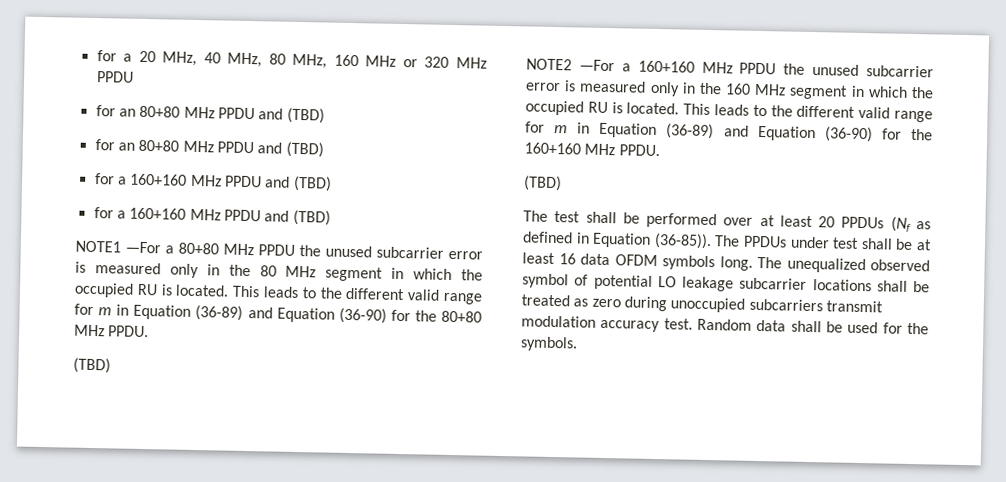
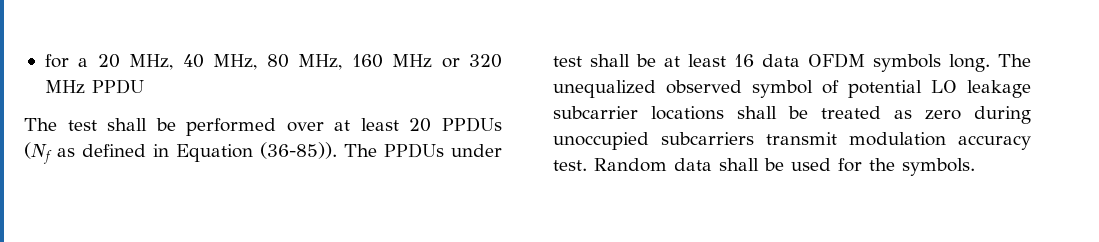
[95,105,325,124] [94,139,324,158] [94,172,332,192] [93,206,331,226] [75,240,483,260] [75,261,483,282] [74,282,483,305] [74,303,483,324] [74,324,150,338] [73,357,111,374] [526,58,934,78] [525,80,934,100] [525,100,933,123] [525,121,933,143] [524,142,660,157] [523,175,562,192] // for an 80+80 MHz PPDU and (TBD) // for an 80+80 MHz PPDU and (TBD) // for a 160+160 MHz PPDU and (TBD) // for a 160+160 MHz PPDU and (TBD) // NOTE1 —For a 80+80 MHz PPDU the unused subcarrier error is measured only in the 80 MHz segment in which the occupied RU is located. This leads to the different valid range for m in Equation (36-89) and Equation (36-90) for the 80+80 MHz PPDU. // (TBD) // NOTE2 —For a 160+160 MHz PPDU the unused subcarrier error is measured only in the 160 MHz segment in which the occupied RU is located. This leads to the different valid range for m in Equation (36-89) and Equation (36-90) for the 160+160 MHz PPDU. // (TBD) -> (144, 86) none

